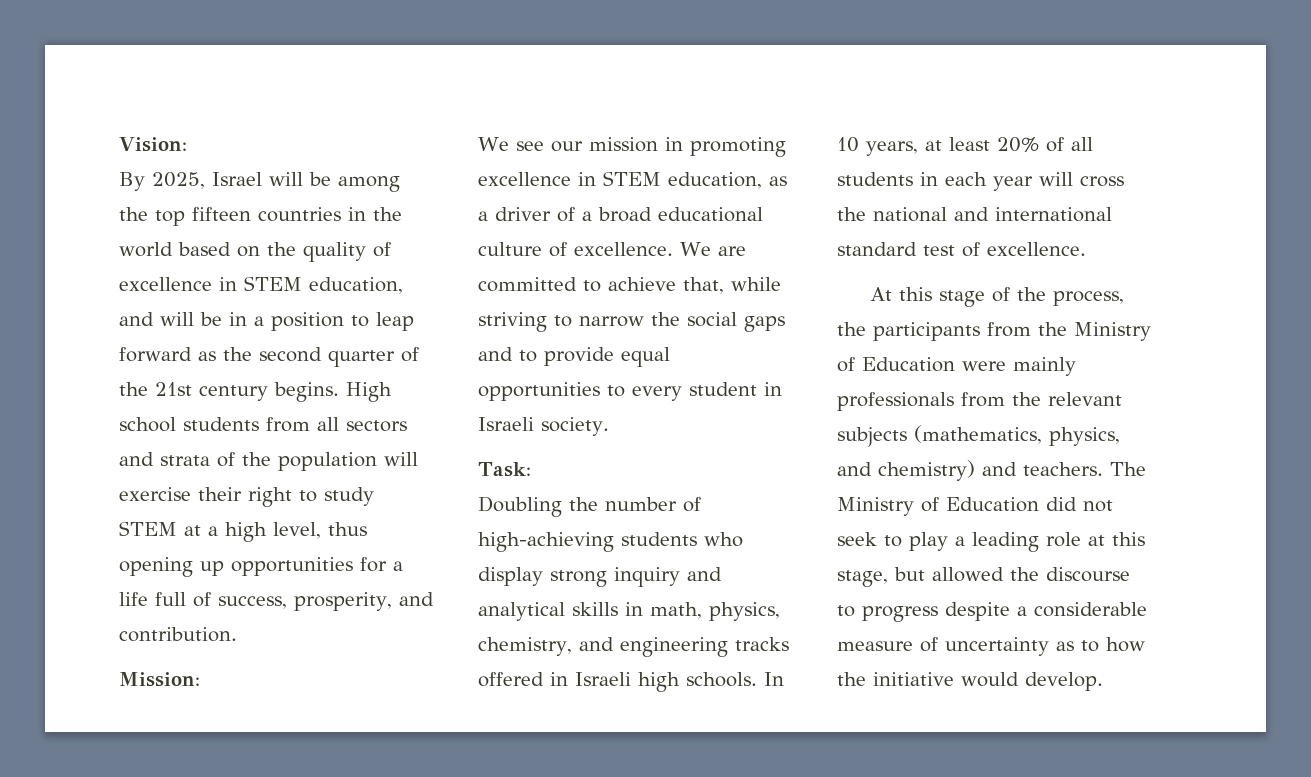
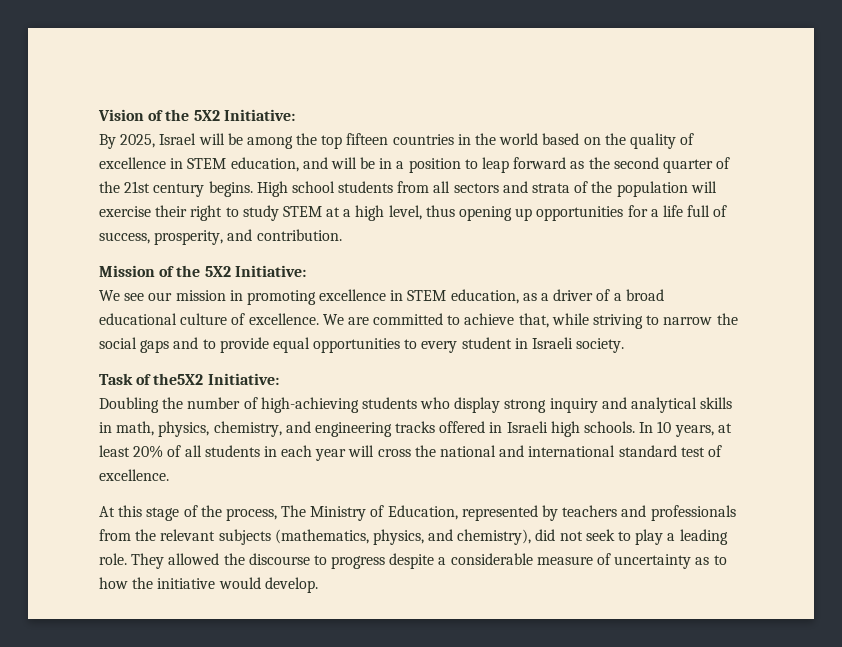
[119,137,187,152] Vision: -> [98,109,295,121] Vision of the 5X2 Initiative:
[119,672,200,687] Mission: -> [99,265,306,277] Mission of the 5X2 Initiative:
[478,462,531,477] Task: -> [99,373,279,385] Task of the5X2 Initiative:
[837,322,1151,341] [837,357,1076,376] the participants from the Ministry of Education were mainly -> [281,505,647,521] The Ministry of Education, represented by teachers and
[878,460,1146,481] [837,497,1039,516] chemistry) and teachers. The Ministry of Education -> [457,529,532,545] chemistry),
[1046,532,1145,547] [837,567,925,587] role at this stage, but -> [99,553,165,569] role. They

